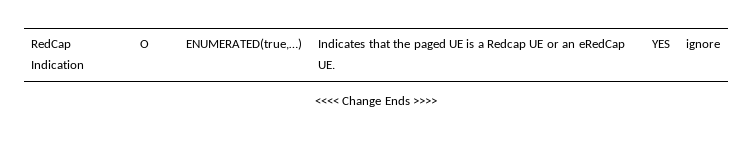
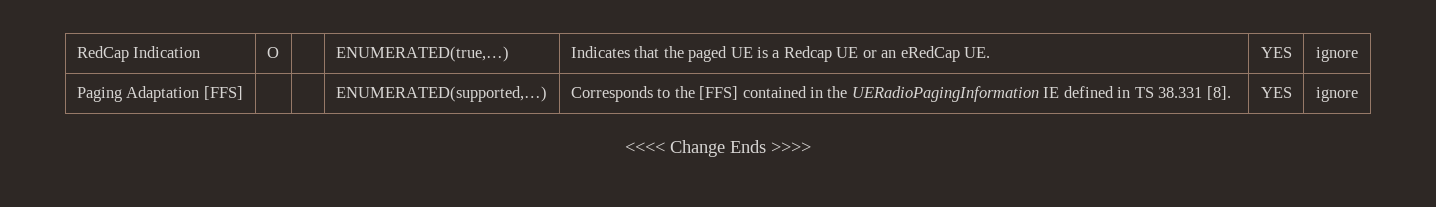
(720, 44) none -> [76,86,243,102] [335,86,547,102] [570,86,1231,102] [1260,87,1292,98] [1316,87,1358,102] // Paging Adaptation [FFS] | | | ENUMERATED(supported,…) | Corresponds to the [FFS] contained in the UERadioPagingInformation IE defined in TS 38.331 [8]. | YES | ignore

